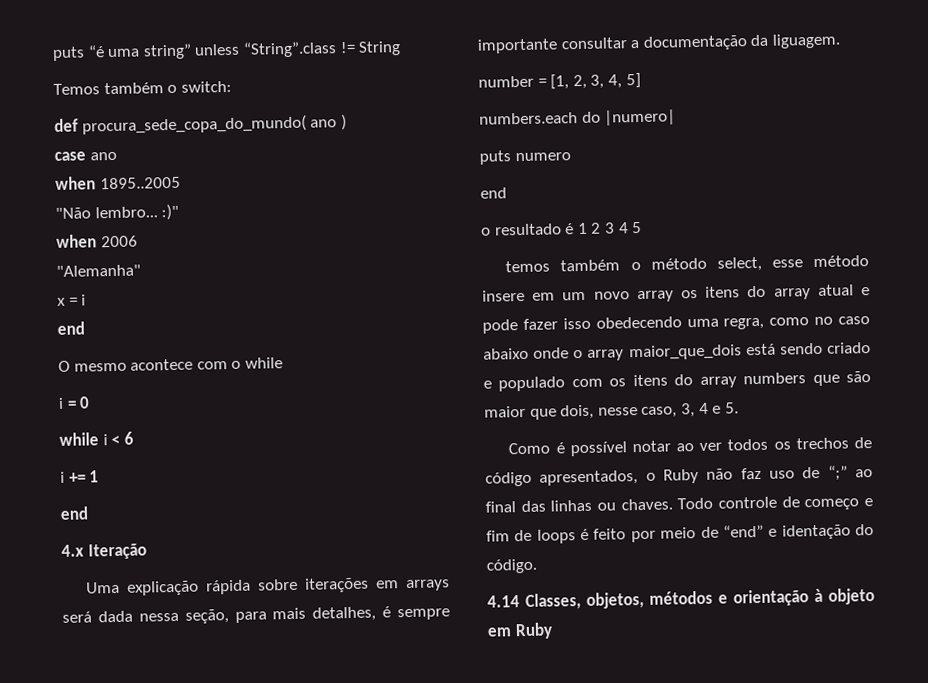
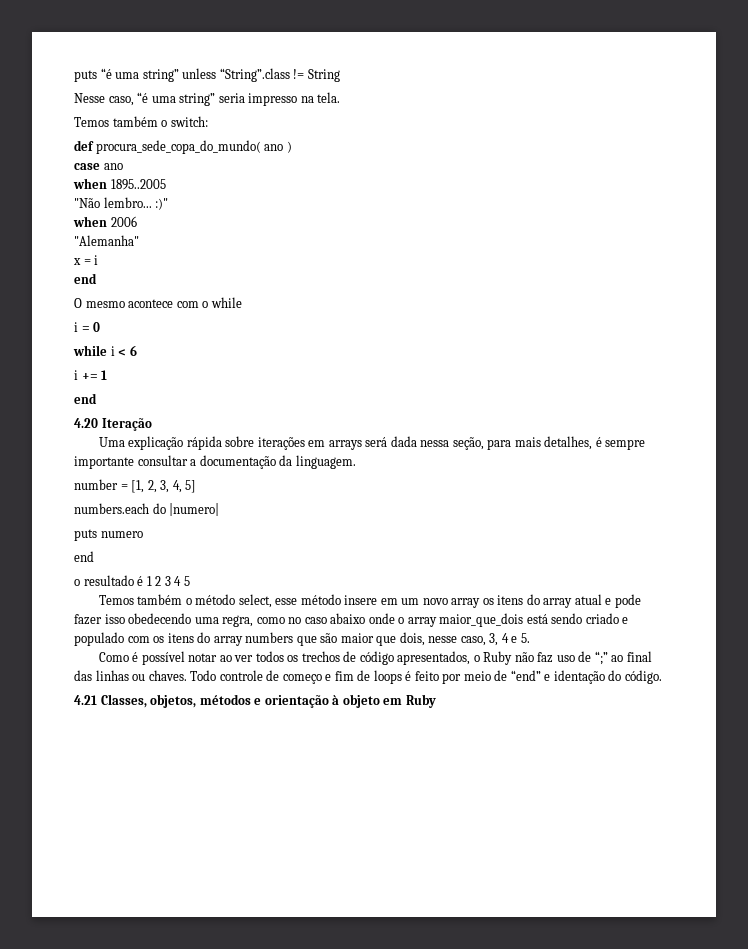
(402, 48) none -> [74,92,341,106] // Nesse caso, “é uma string” seria impresso na tela.
[61,544,84,557] 4.x -> [74,418,98,428] 4.20
[771,33,841,49] liguagem. -> [295,455,356,469] linguagem.
[505,260,551,273] temos -> [98,595,134,605] Temos
[487,595,520,608] 4.14 -> [74,695,97,705] 4.21

